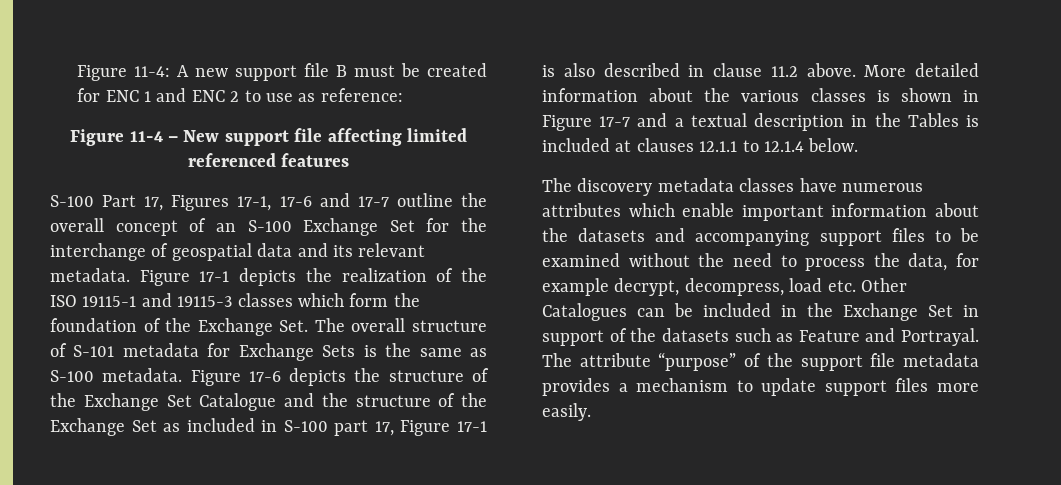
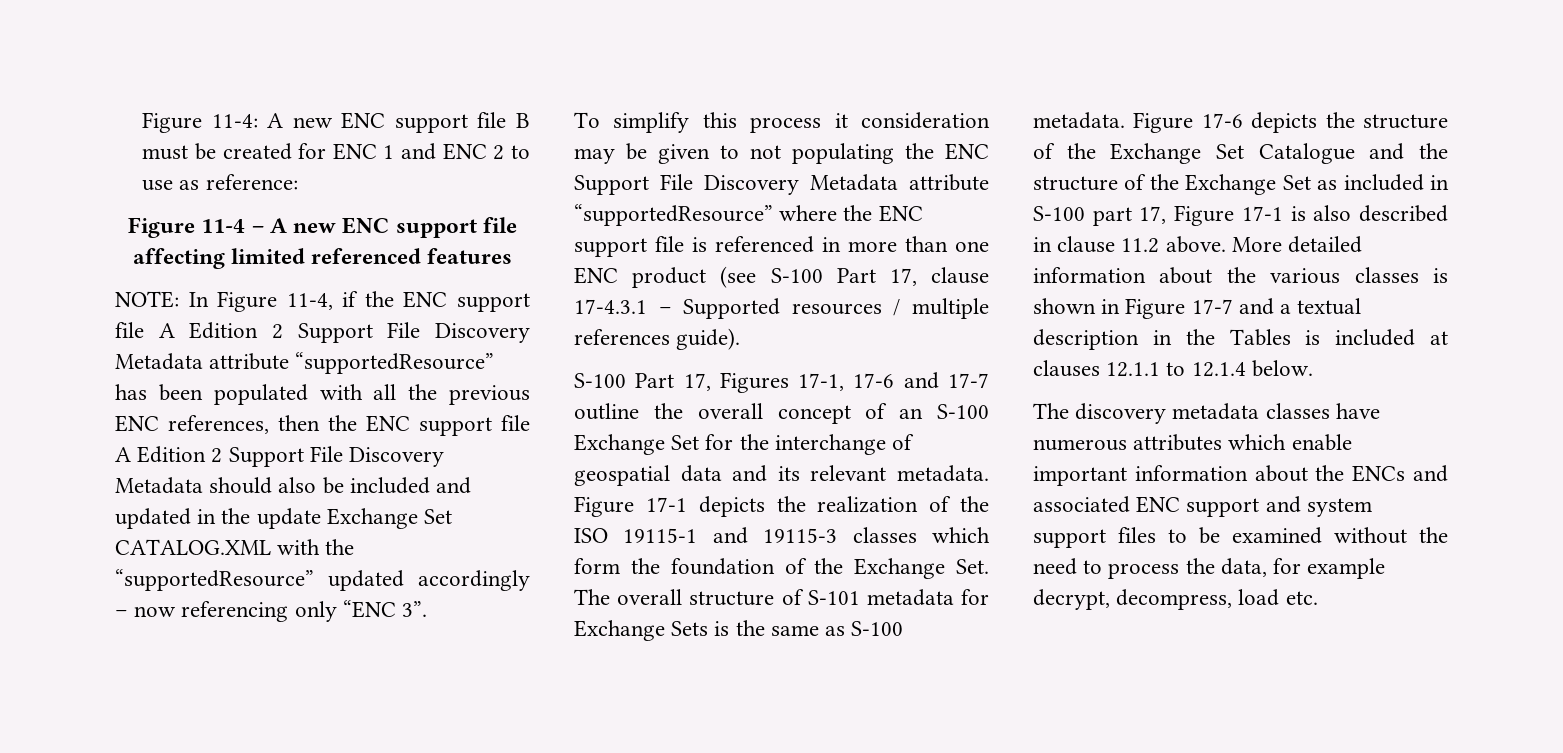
(229, 72) none -> [341,112,386,129] ENC
[183,130,220,142] New -> [269,217,390,234] A new ENC
(350, 160) none -> [115,291,530,312] [115,322,530,343] [115,352,495,374] [115,384,530,405] [115,415,530,436] [115,446,445,467] [115,477,472,494] [115,508,453,529] [115,539,355,555] [115,569,530,591] [115,600,428,622] [574,112,990,133] [574,143,989,164] [574,174,989,195] [574,204,923,226] [574,236,989,257] [574,266,989,288] [574,298,989,319] [574,328,741,350] // NOTE: In Figure 11-4, if the ENC support file A Edition 2 Support File Discovery Metadata attribute “supportedResource” has been populated with all the previous ENC references, then the ENC support file A Edition 2 Support File Discovery Metadata should also be included and updated in the update Exchange Set CATALOG.XML with the “supportedResource” updated accordingly – now referencing only “ENC 3”. // To simplify this process it consideration may be given to not populating the ENC Support File Discovery Metadata attribute “supportedResource” where the ENC support file is referenced in more than one ENC product (see S-100 Part 17, clause 17-4.3.1 – Supported resources / multiple references guide).
[578,228,810,246] datasets and accompanying -> [1352,465,1448,482] [1033,496,1372,517] ENCs and associated ENC support and system
[861,278,907,292] [542,303,979,321] [542,328,979,346] [542,352,979,371] [542,378,979,396] [542,403,591,421] Other Catalogues can be included in the Exchange Set in support of the datasets such as Feature and Portrayal. The attribute “purpose” of the support file metadata provides a mechanism to update support files more easily. -> (1318, 598) none

